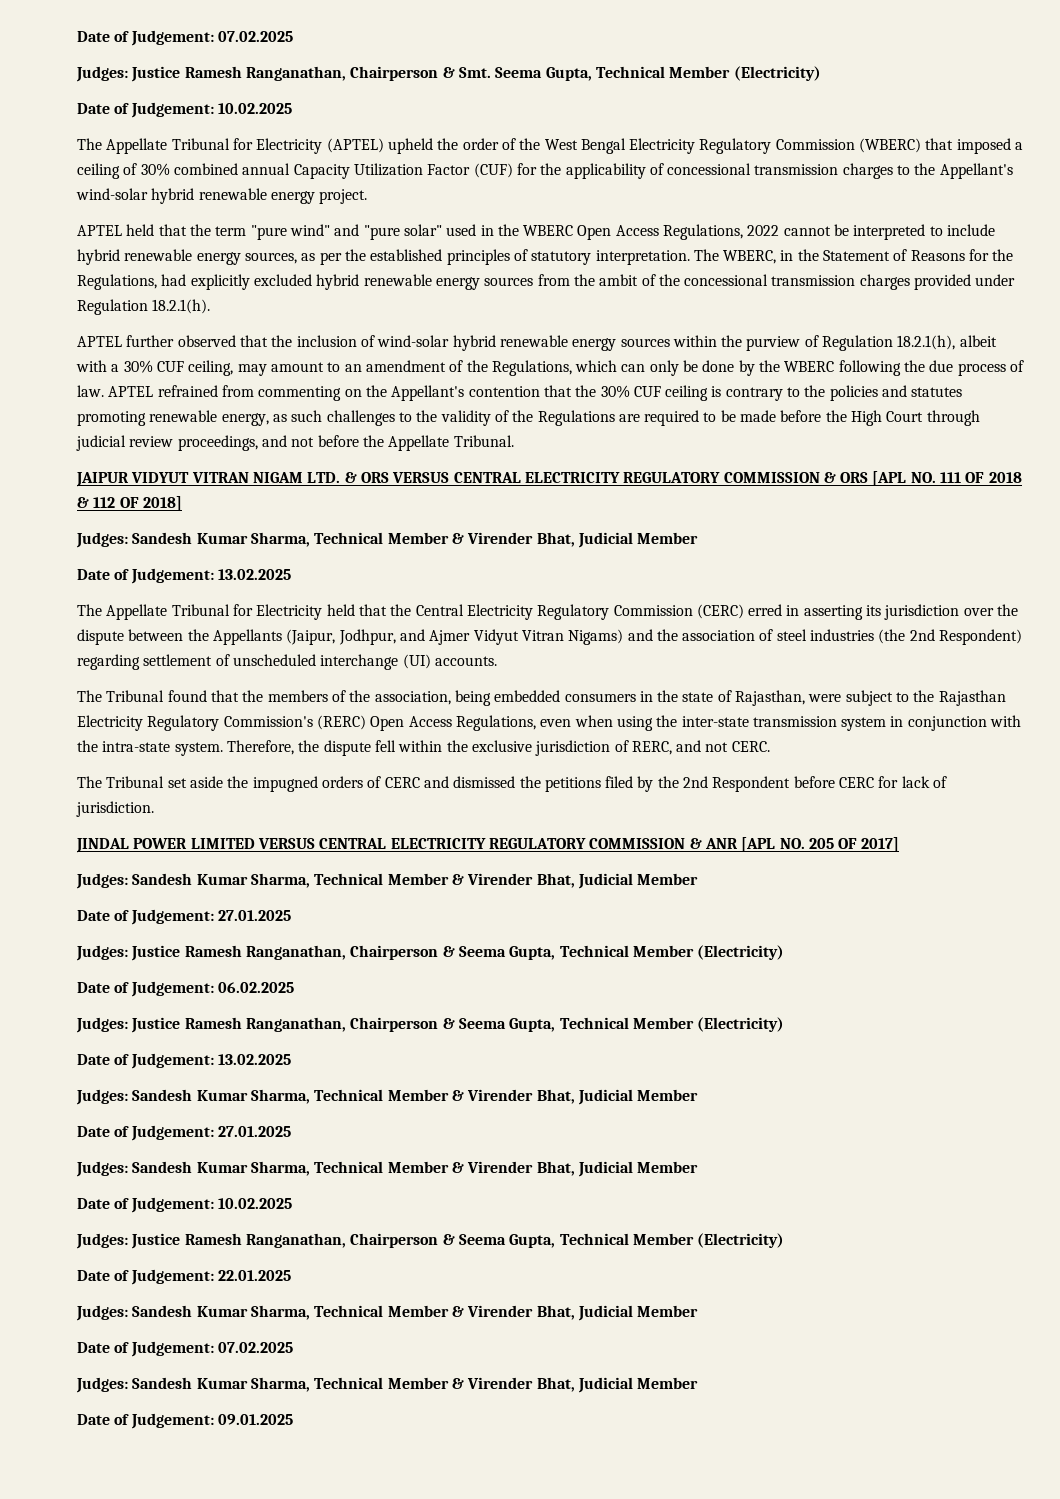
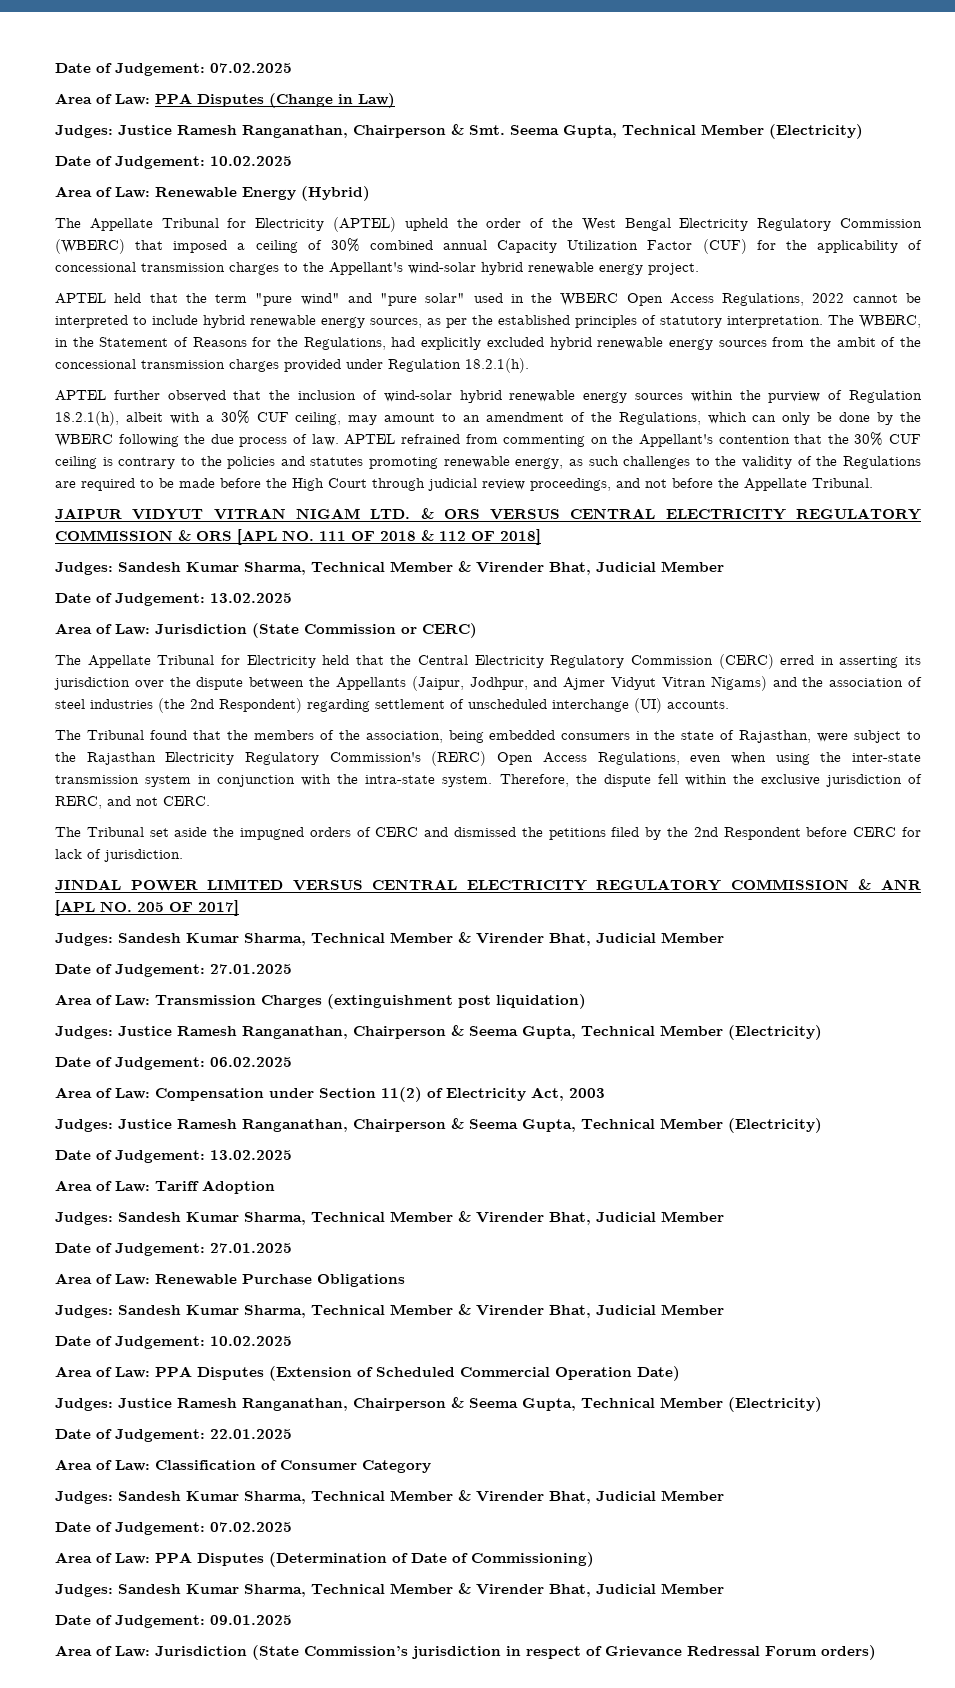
[77,30,293,46] Date of Judgement: 07.02.2025 -> [55,63,292,76] [55,93,395,108] Date of Judgement: 07.02.2025 // Area of Law: PPA Disputes (Change in Law)
(292, 108) none -> [55,186,370,201] // Area of Law: Renewable Energy (Hybrid)
(291, 574) none -> [55,623,477,638] // Area of Law: Jurisdiction (State Commission or CERC)
(291, 915) none -> [55,994,586,1009] // Area of Law: Transmission Charges (extinguishment post liquidation)
(294, 987) none -> [55,1087,605,1102] // Area of Law: Compensation under Section 11(2) of Electricity Act, 2003
(291, 1059) none -> [55,1180,275,1194] // Area of Law: Tariff Adoption
(291, 1131) none -> [55,1273,405,1287] // Area of Law: Renewable Purchase Obligations
(292, 1203) none -> [55,1366,680,1381] // Area of Law: PPA Disputes (Extension of Scheduled Commercial Operation Date)
(291, 1275) none -> [55,1459,431,1473] // Area of Law: Classification of Consumer Category
(293, 1347) none -> [55,1552,594,1567] // Area of Law: PPA Disputes (Determination of Date of Commissioning)
(293, 1419) none -> [55,1645,876,1660] // Area of Law: Jurisdiction (State Commission’s jurisdiction in respect of Grievance Redressal Forum orders)

